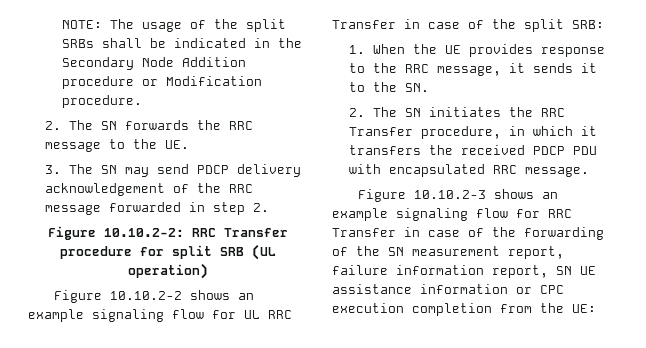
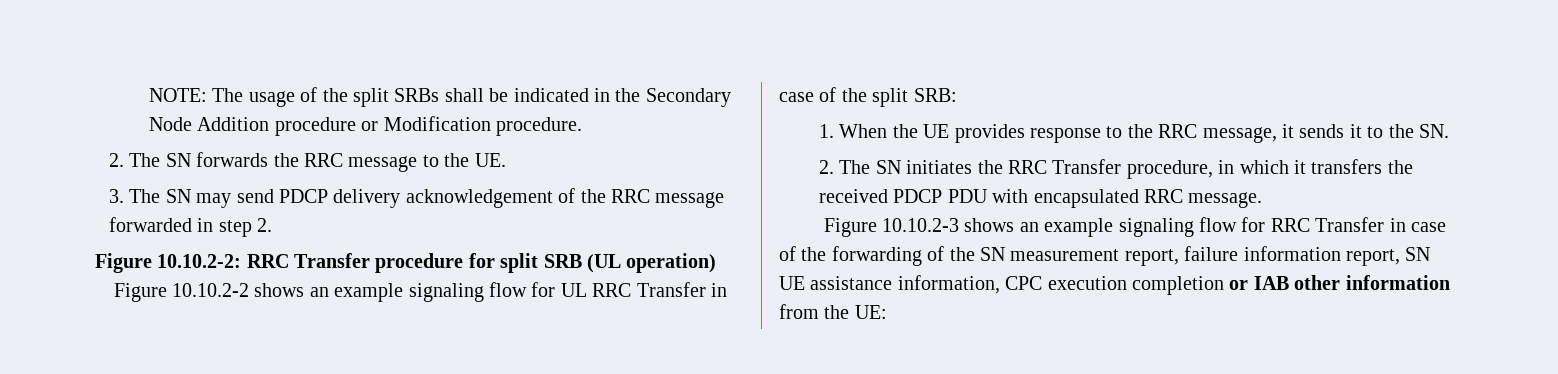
[420,284,532,294] information or -> [897,275,1000,294] information,
(492, 309) none -> [1229,275,1450,290] or IAB other information

